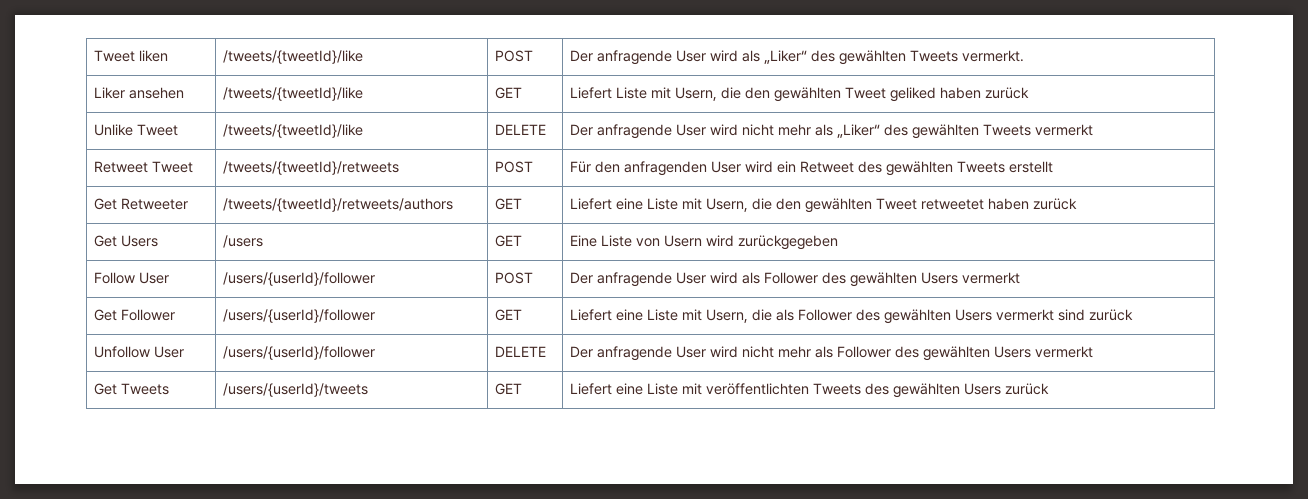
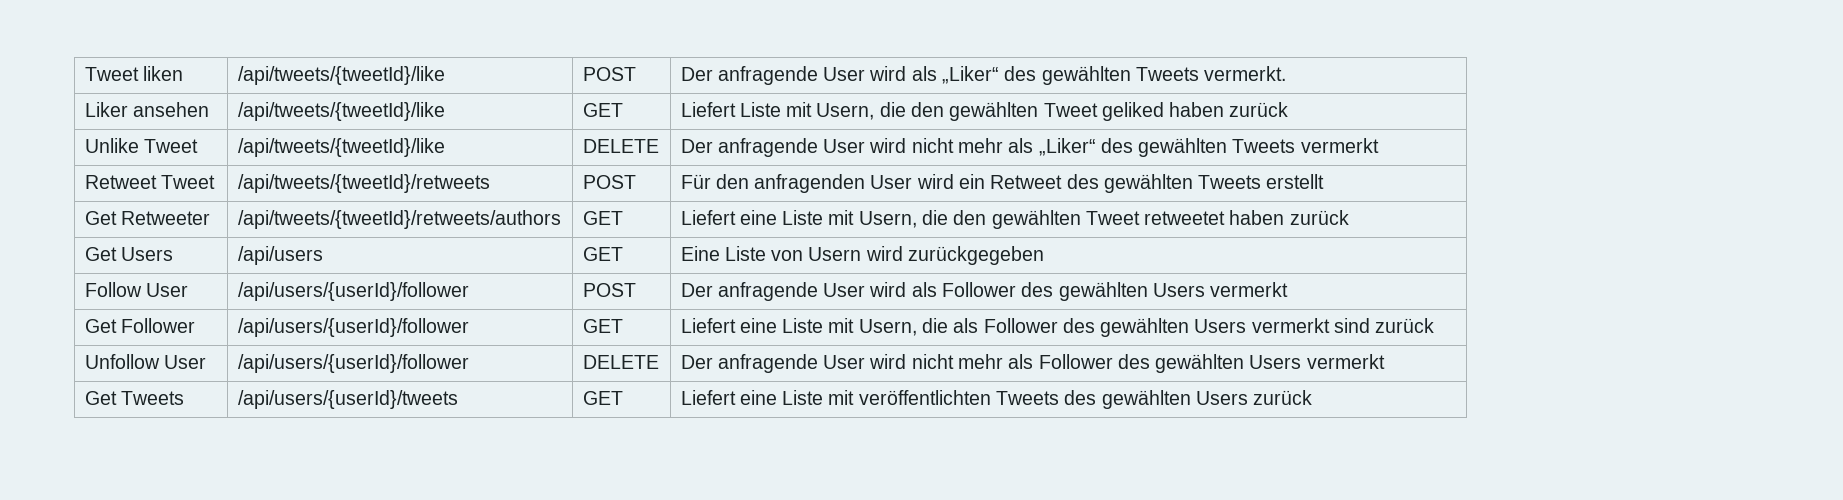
[223,50,364,64] /tweets/{tweetId}/like -> [237,66,445,85] /api/tweets/{tweetId}/like
[223,87,364,101] /tweets/{tweetId}/like -> [237,102,445,121] /api/tweets/{tweetId}/like
[223,124,364,138] /tweets/{tweetId}/like -> [237,138,445,157] /api/tweets/{tweetId}/like
[223,161,400,175] /tweets/{tweetId}/retweets -> [237,174,490,193] /api/tweets/{tweetId}/retweets
[223,198,454,212] /tweets/{tweetId}/retweets/authors -> [237,210,561,229] /api/tweets/{tweetId}/retweets/authors
[223,235,264,248] /users -> [237,246,323,265] /api/users
[223,272,376,286] /users/{userId}/follower -> [237,282,469,301] /api/users/{userId}/follower
[223,309,376,323] /users/{userId}/follower -> [237,318,469,337] /api/users/{userId}/follower
[223,346,376,360] /users/{userId}/follower -> [237,354,469,373] /api/users/{userId}/follower
[223,383,369,397] /users/{userId}/tweets -> [237,390,458,409] /api/users/{userId}/tweets

